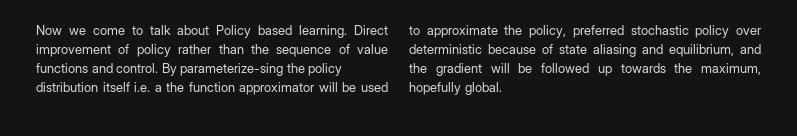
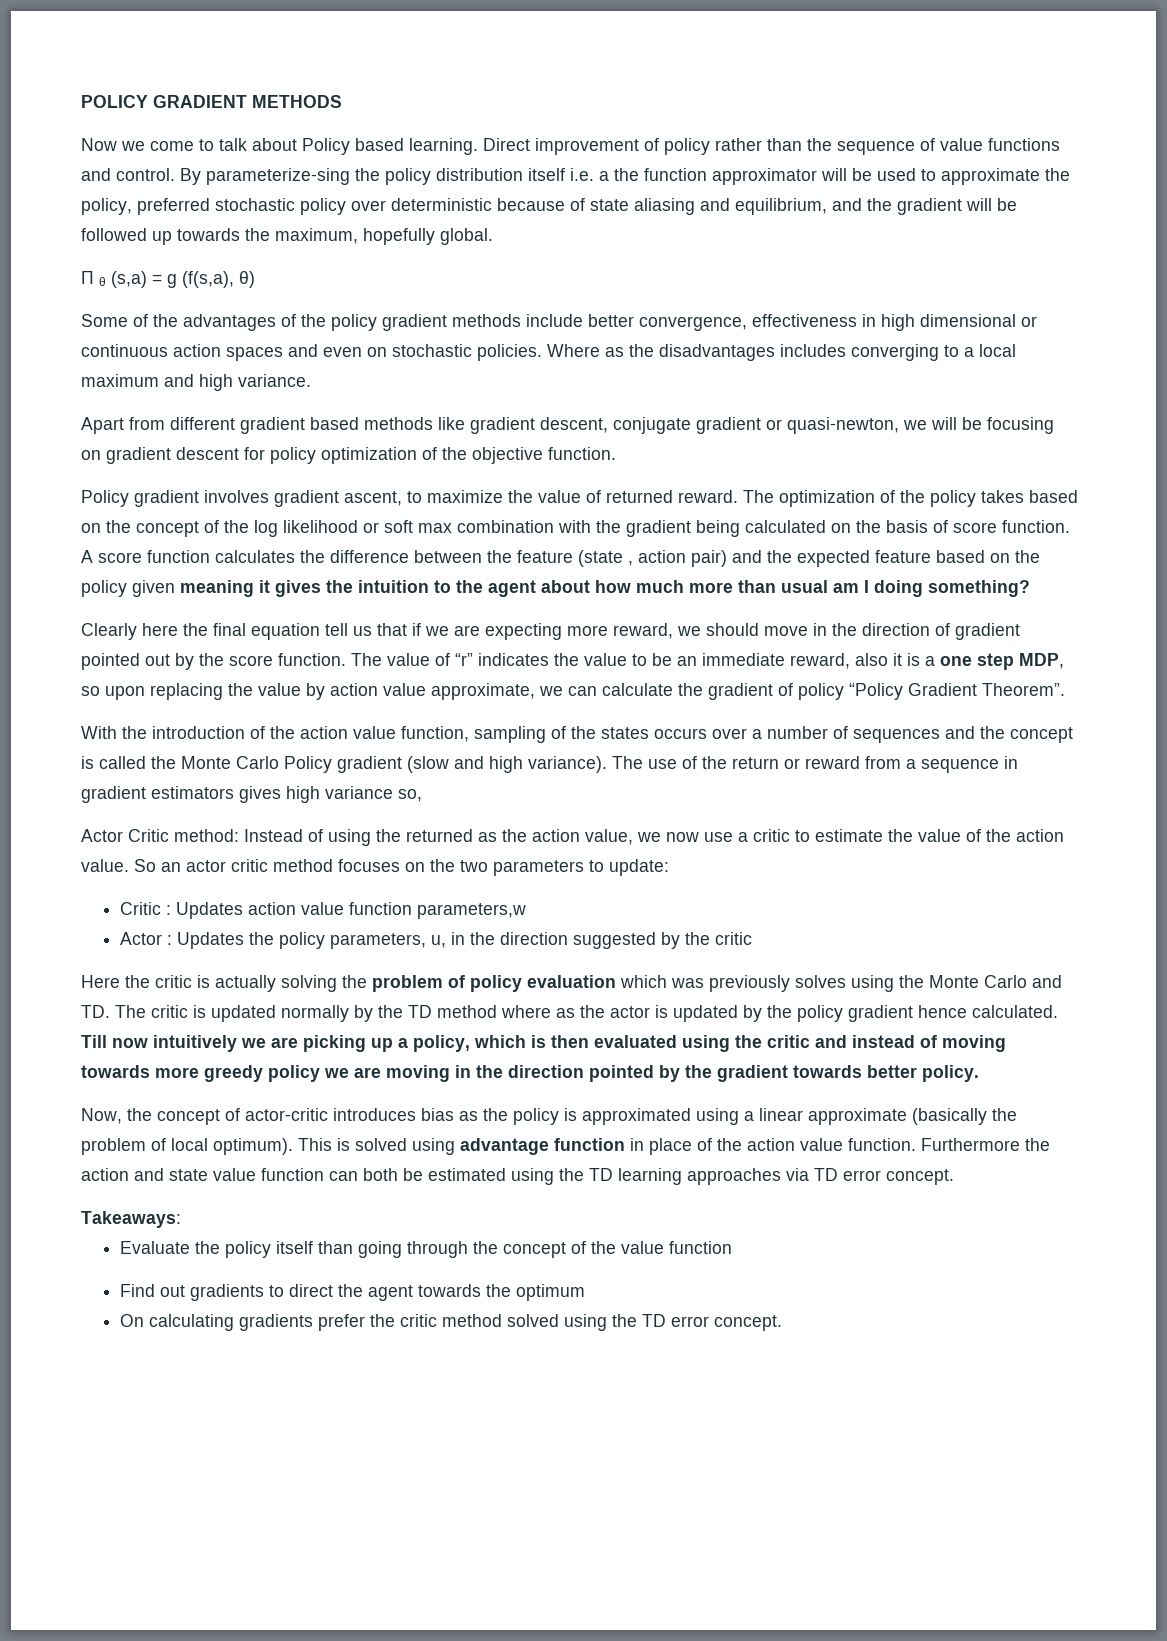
(36, 30) none -> [81,95,342,108] POLICY GRADIENT METHODS //
(502, 88) none -> [81,271,255,288] [81,314,1037,331] [81,344,1016,361] [81,374,311,391] [81,417,1054,434] [81,447,616,464] [81,490,1078,507] [81,520,1070,537] [81,550,1040,567] [81,580,1030,597] [81,623,1020,640] [81,653,1064,670] [81,683,1065,700] [81,726,1073,743] [81,756,1018,773] [81,786,422,803] [81,829,1064,846] [81,859,669,876] [119,902,526,919] [119,932,752,949] [81,975,1062,992] [81,1005,1058,1022] [81,1035,1006,1052] [81,1065,979,1082] [81,1108,1017,1125] [81,1138,1050,1155] [81,1168,954,1185] [81,1211,181,1228] [119,1241,732,1258] [119,1284,585,1301] [119,1314,782,1331] // Π θ (s,a) = g (f(s,a), θ) // Some of the advantages of the policy gradient methods include better convergence, effectiveness in high dimensional or continuous action spaces and even on stochastic policies. Where as the disadvantages includes converging to a local maximum and high variance. // Apart from different gradient based methods like gradient descent, conjugate gradient or quasi-newton, we will be focusing on gradient descent for policy optimization of the objective function. // Policy gradient involves gradient ascent, to maximize the value of returned reward. The optimization of the policy takes based on the concept of the log likelihood or soft max combination with the gradient being calculated on the basis of score function. A score function calculates the difference between the feature (state , action pair) and the expected feature based on the policy given meaning it gives the intuition to the agent about how much more than usual am I doing something? // Clearly here the final equation tell us that if we are expecting more reward, we should move in the direction of gradient pointed out by the score function. The value of “r” indicates the value to be an immediate reward, also it is a one step MDP, so upon replacing the value by action value approximate, we can calculate the gradient of policy “Policy Gradient Theorem”. // With the introduction of the action value function, sampling of the states occurs over a number of sequences and the concept is called the Monte Carlo Policy gradient (slow and high variance). The use of the return or reward from a sequence in gradient estimators gives high variance so, // Actor Critic method: Instead of using the returned as the action value, we now use a critic to estimate the value of the action value. So an actor critic method focuses on the two parameters to update: // Critic : Updates action value function parameters,w // Actor : Updates the policy parameters, u, in the direction suggested by the critic // Here the critic is actually solving the problem of policy evaluation which was previously solves using the Monte Carlo and TD. The critic is updated normally by the TD method where as the actor is updated by the policy gradient hence calculated. Till now intuitively we are picking up a policy, which is then evaluated using the critic and instead of moving towards more greedy policy we are moving in the direction pointed by the gradient towards better policy. // Now, the concept of actor-critic introduces bias as the policy is approximated using a linear approximate (basically the problem of local optimum). This is solved using advantage function in place of the action value function. Furthermore the action and state value function can both be estimated using the TD learning approaches via TD error concept. // Takeaways: // Evaluate the policy itself than going through the concept of the value function // Find out gradients to direct the agent towards the optimum // On calculating gradients prefer the critic method solved using the TD error concept.

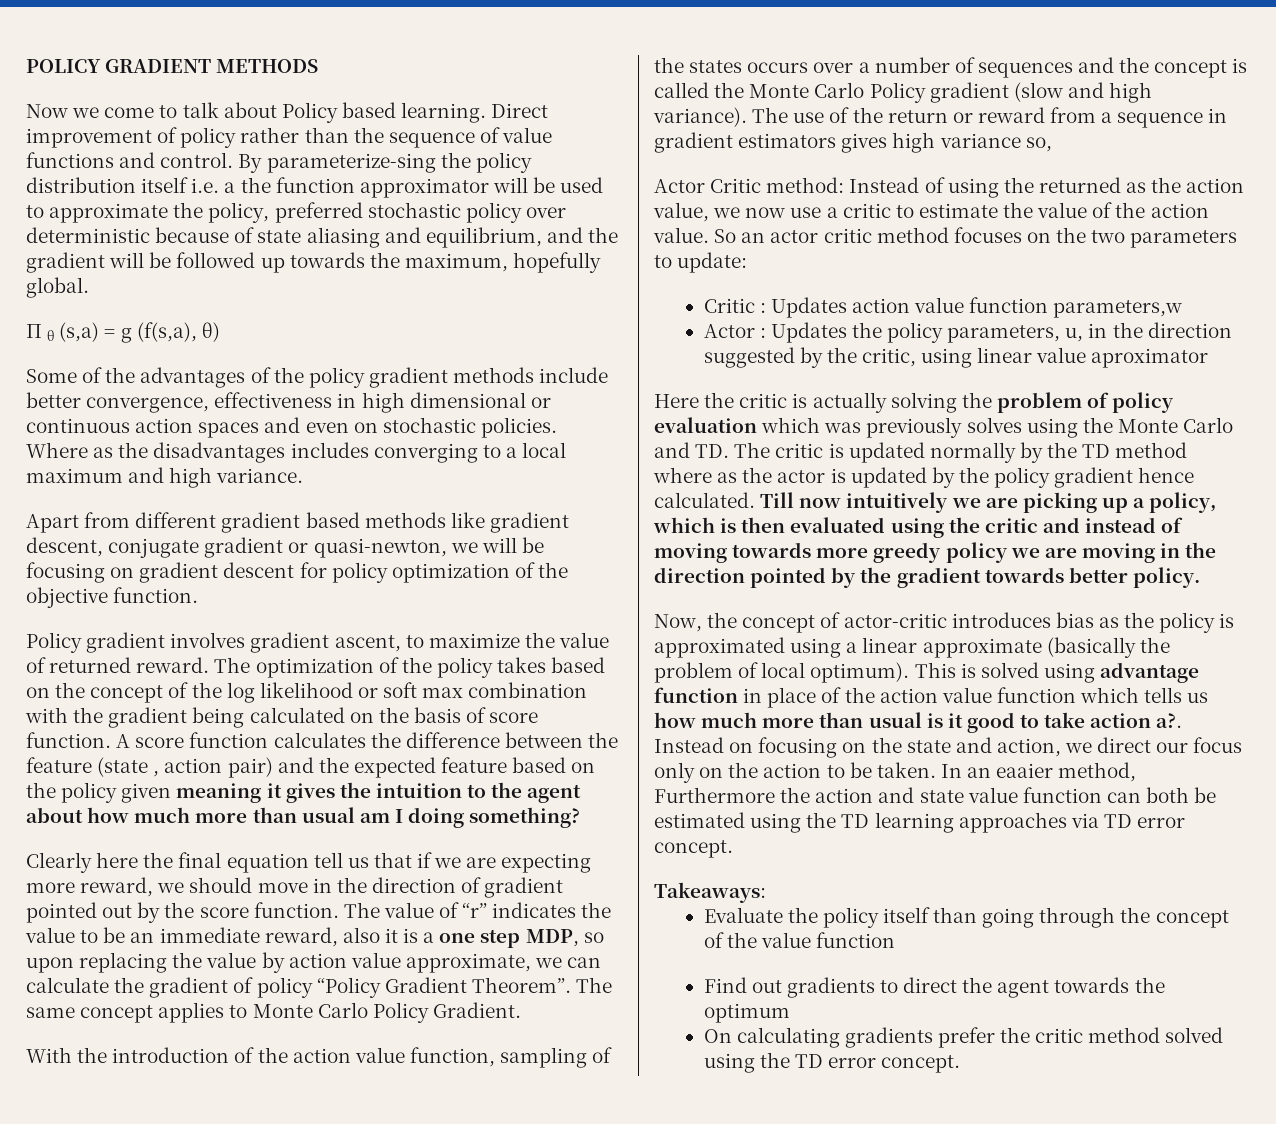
(1065, 689) none -> [576,977,613,993] [26,1002,521,1023] The same concept applies to Monte Carlo Policy Gradient.
[714,932,752,945] critic -> [861,347,1209,368] critic, using linear value aproximator
[848,1138,916,1151] function. -> [996,687,1209,703] [654,712,1183,733] [654,737,1243,758] [654,762,1137,783] function which tells us how much more than usual is it good to take action a?. Instead on focusing on the state and action, we direct our focus only on the action to be taken. In an eaaier method,

